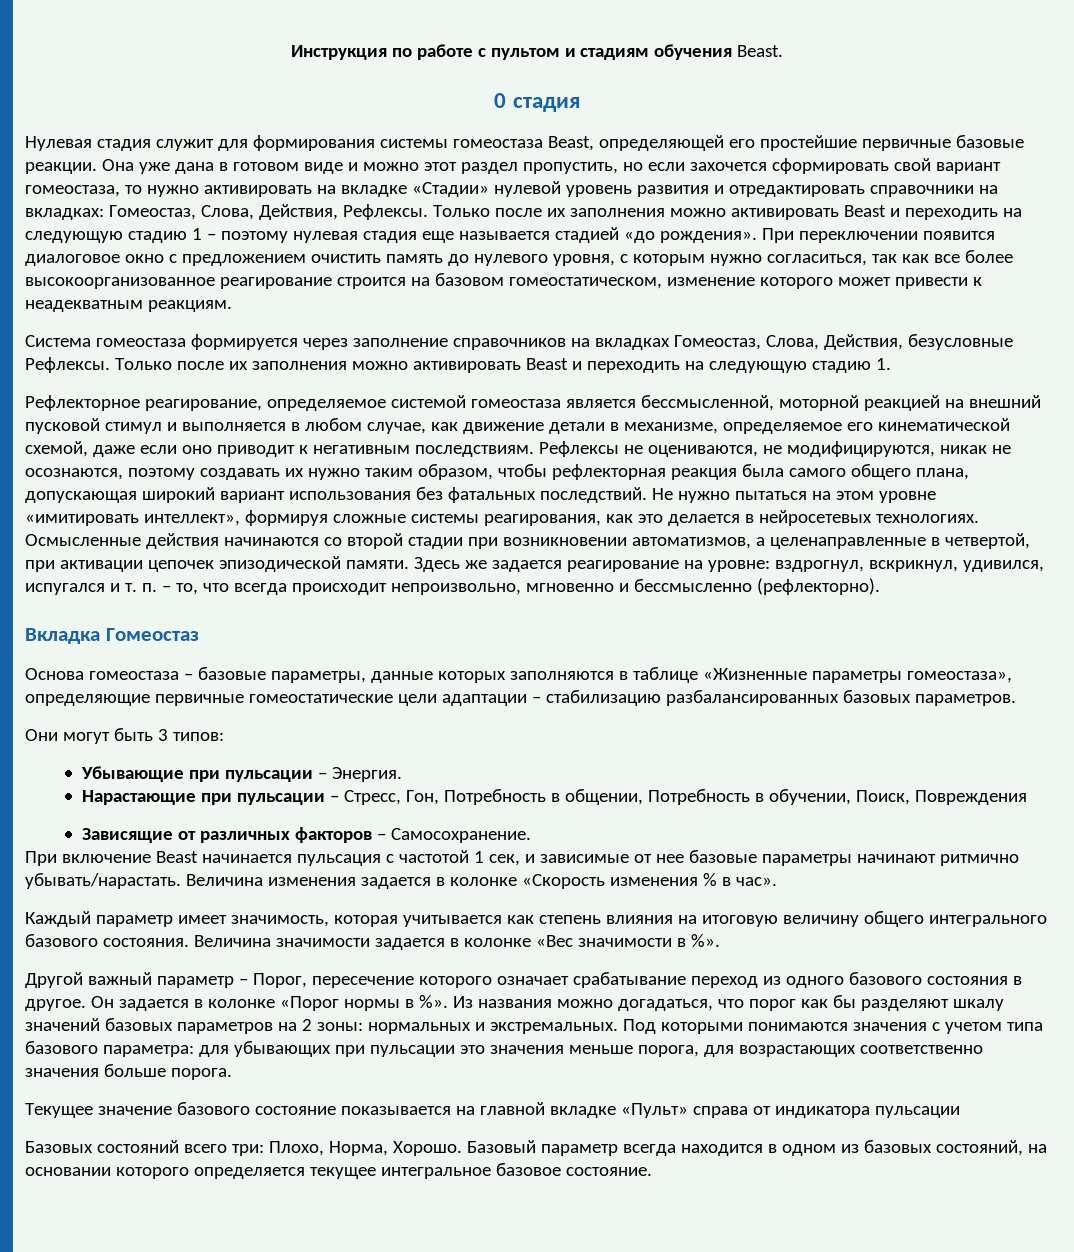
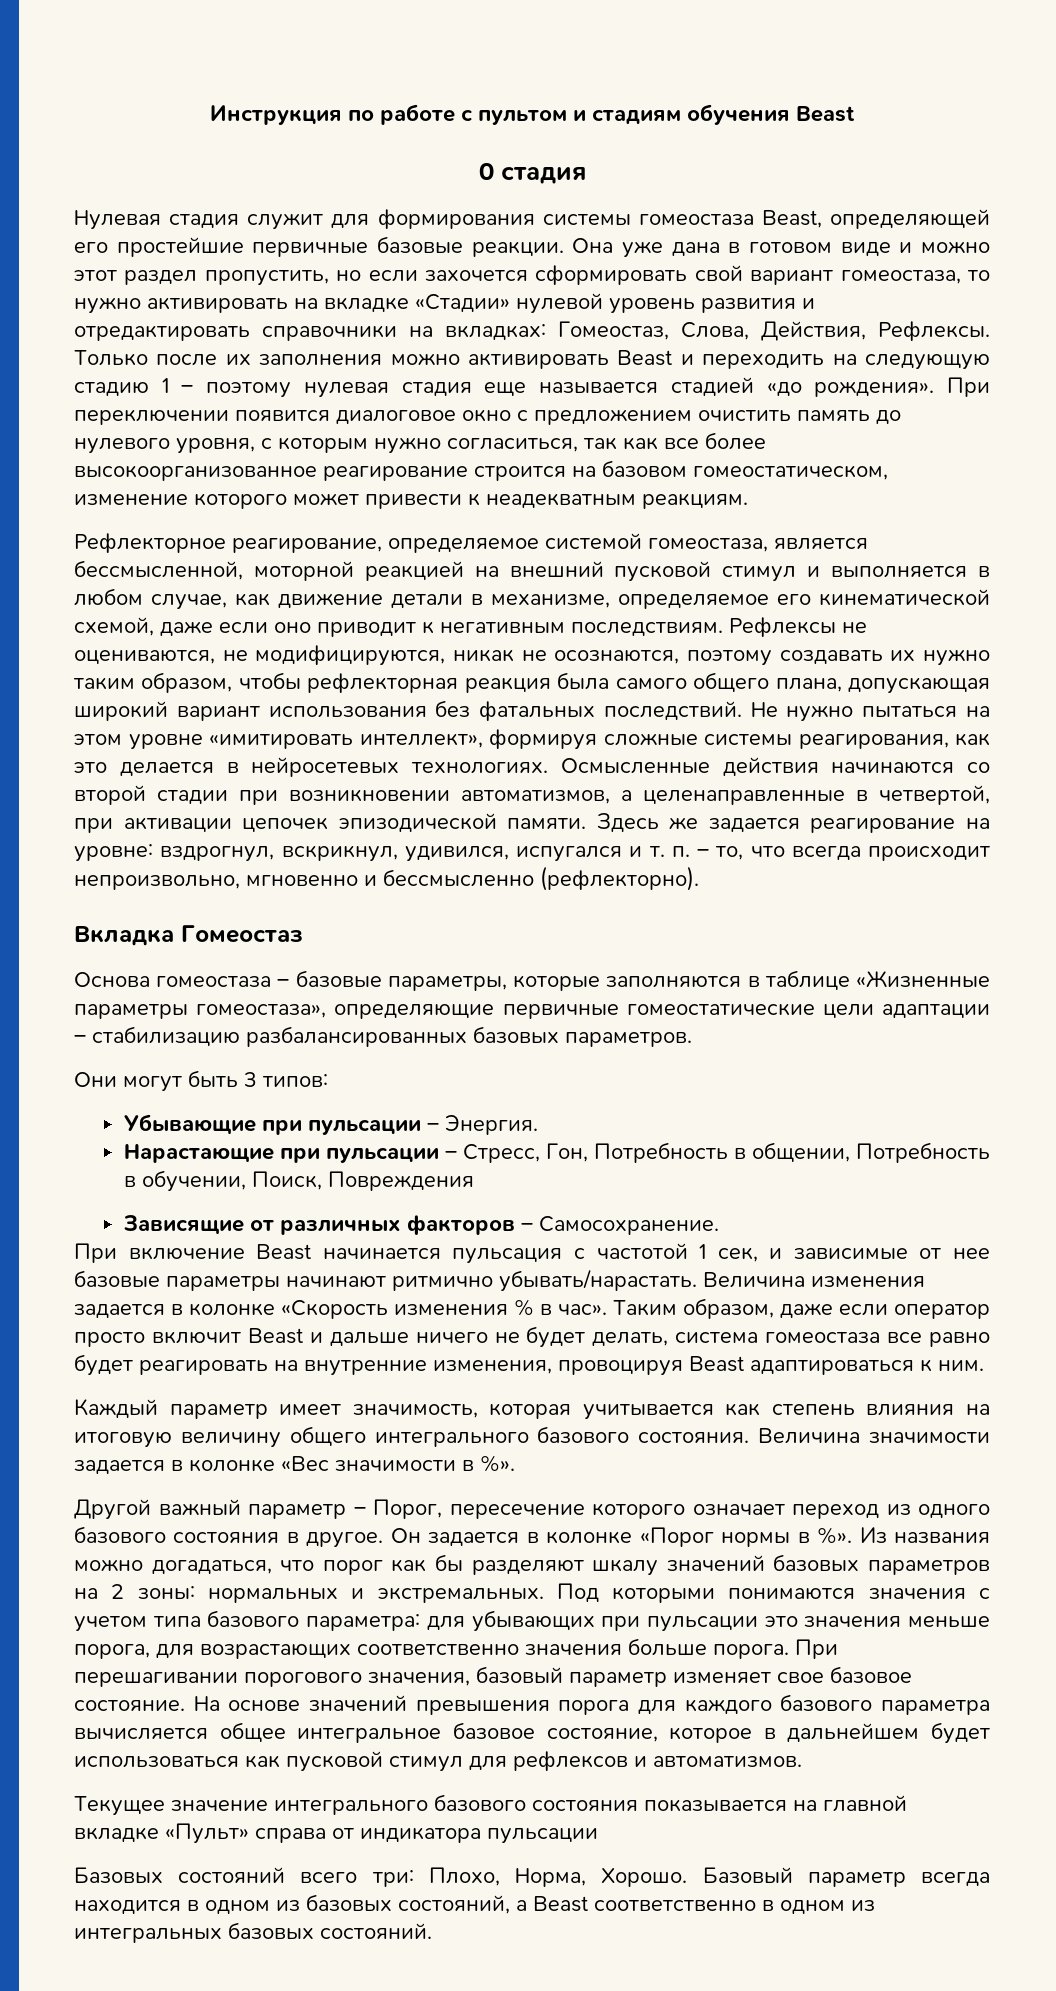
[737,45,784,57] Beast. -> [796,106,855,122] Beast
[25,334,1013,350] [25,357,891,373] // Система гомеостаза формируется через заполнение справочников на вкладках Гомеостаз, Слова, Действия, безусловные Рефлексы. Только после их заполнения можно активировать Beast и переходить на следующую стадию 1. -> (748, 501) none
[470,399,561,408] гомеостаза -> [648,538,768,552] гомеостаза,
[370,671,506,683] данные которых -> [513,975,601,991] которые
(777, 881) none -> [613,1298,990,1319] [74,1326,990,1348] [74,1354,984,1376] Таким образом, даже если оператор просто включит Beast и дальше ничего не будет делать, система гомеостаза все равно будет реагировать на внутренние изменения, провоцируя Beast адаптироваться к ним.
[572,972,686,988] срабатывание -> (785, 1509) none
(232, 1074) none -> [795,1639,838,1659] [74,1666,912,1687] [74,1694,990,1715] [74,1722,990,1744] [74,1751,802,1772] При перешагивании порогового значения, базовый параметр изменяет свое базовое состояние. На основе значений превышения порога для каждого базового параметра вычисляется общее интегральное базовое состояние, которое в дальнейшем будет использоваться как пусковой стимул для рефлексов и автоматизмов.
[176,1102,336,1115] базового состояние -> [274,1794,638,1815] интегрального базового состояния
[1027,1144,1047,1153] [25,1163,652,1179] на основании которого определяется текущее интегральное базовое состояние. -> [516,1896,875,1915] [74,1922,432,1943] а Beast соответственно в одном из интегральных базовых состояний.

